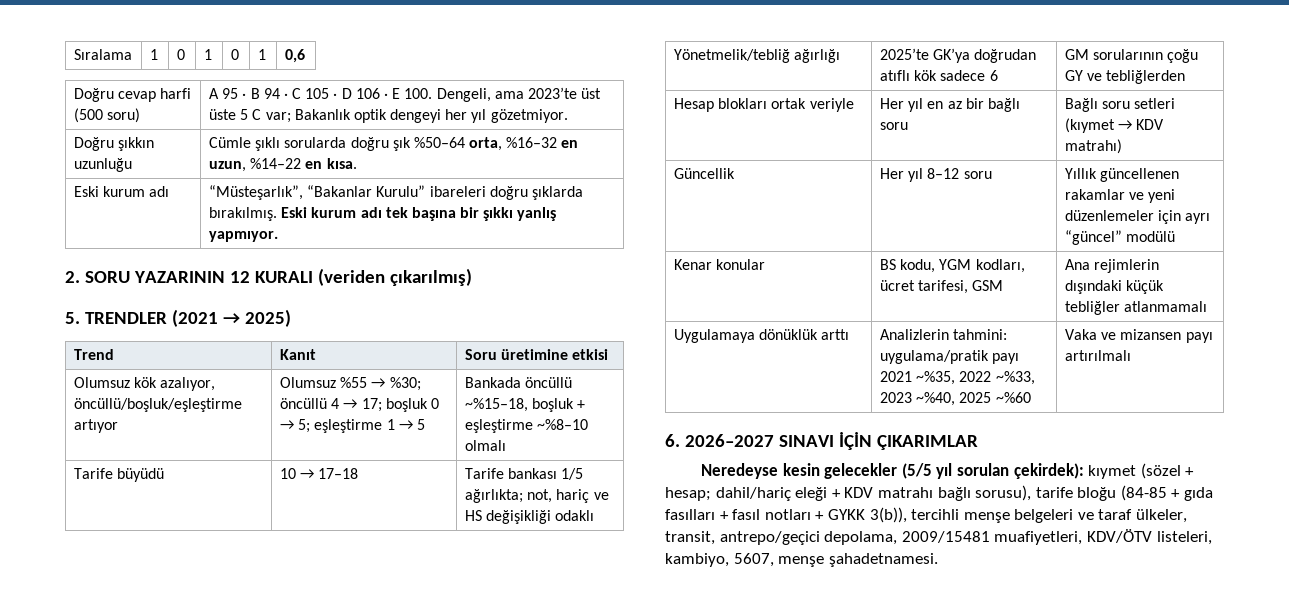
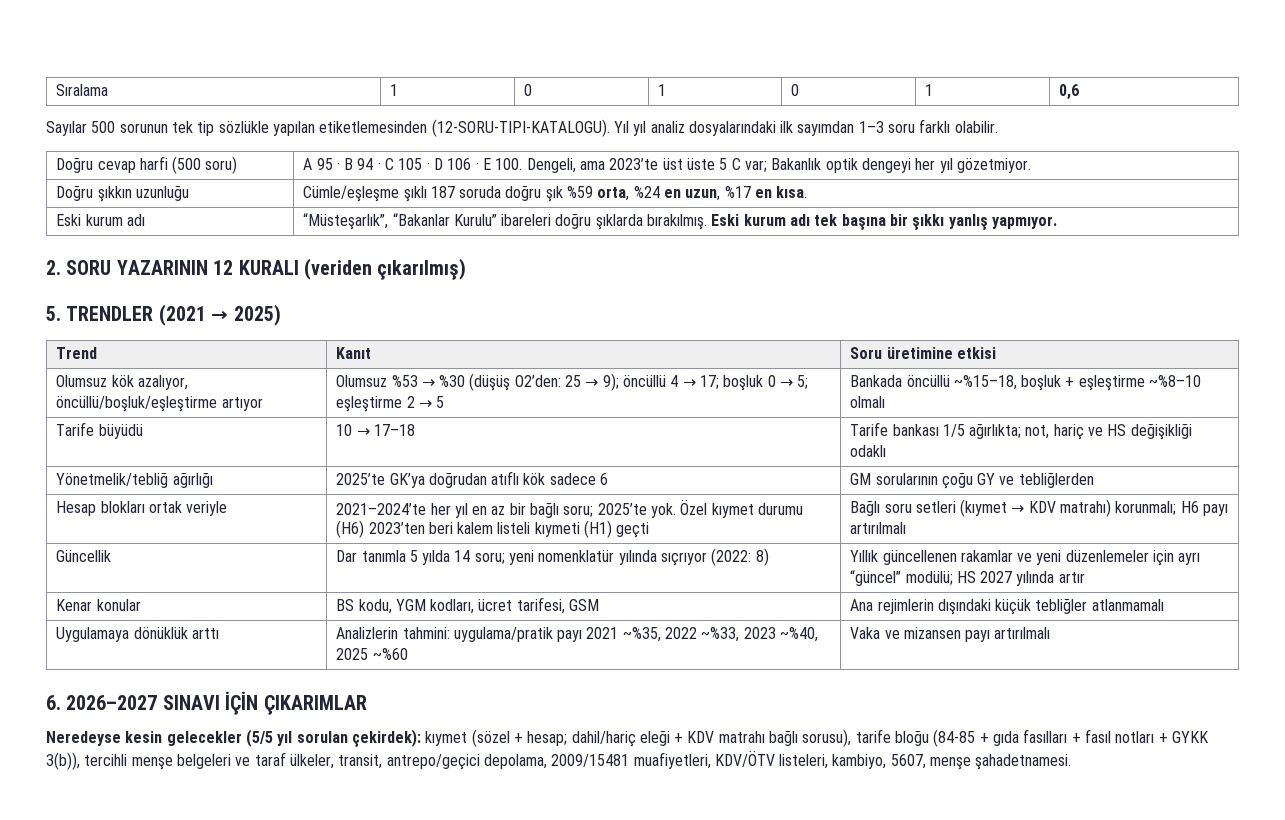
(305, 56) none -> [46,119,998,137] // Sayılar 500 sorunun tek tip sözlükle yapılan etiketlemesinden (12-SORU-TIPI-KATALOGU). Yıl yıl analiz dosyalarındaki ilk sayımdan 1–3 soru farklı olabilir.
[208,137,558,151] Cümle şıklı sorularda doğru şık %50–64 orta, %16–32 -> [303,185,660,202] Cümle/eşleşme şıklı 187 soruda doğru şık %59 orta, %24
[250,158,302,169] %14–22 -> [724,186,751,198] %17
[340,377,421,391] %55 → %30; -> [391,373,619,391] %53 → %30 (düşüş O2’den: 25 → 9);
[386,419,395,430] 1 -> [406,396,415,408] 2
[879,98,904,109] Her -> [336,503,451,515] 2021–2024’te her
[879,122,908,130] soru -> [563,499,804,518] [336,520,650,538] soru; 2025’te yok. Özel kıymet durumu (H6) 2023’ten beri kalem listeli kıymeti (H1) geçti
[673,168,735,179] [879,168,992,182] // Güncellik | Her yıl 8–12 soru -> [1115,501,1229,516] [850,522,907,534] [56,550,112,562] [336,548,769,566] korunmalı; H6 payı artırılmalı // Güncellik | Dar tanımla 5 yılda 14 soru; yeni nomenklatür yılında sıçrıyor (2022: 8)
[1126,231,1176,242] modülü -> [905,571,1085,586] modülü; HS 2027 yılında artır

